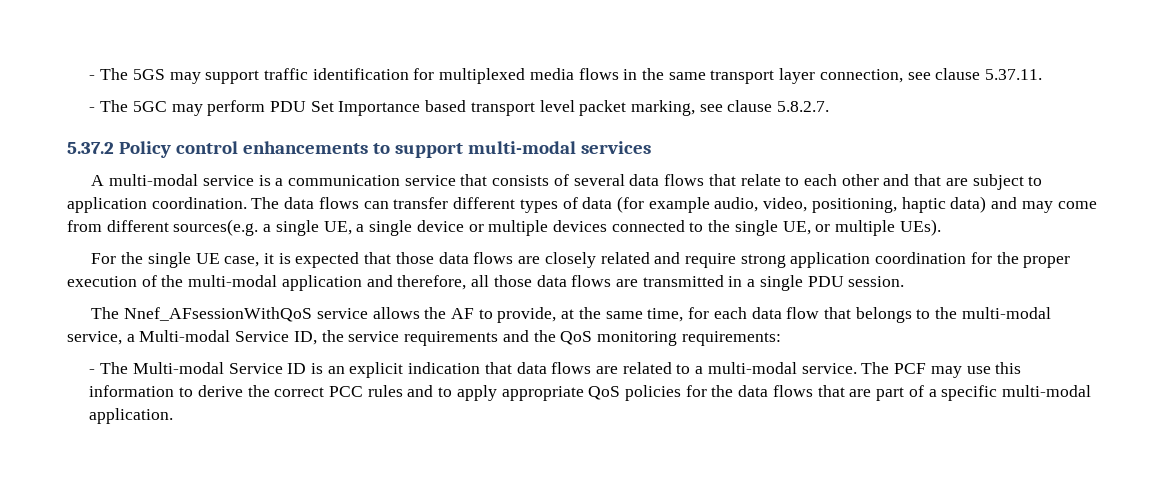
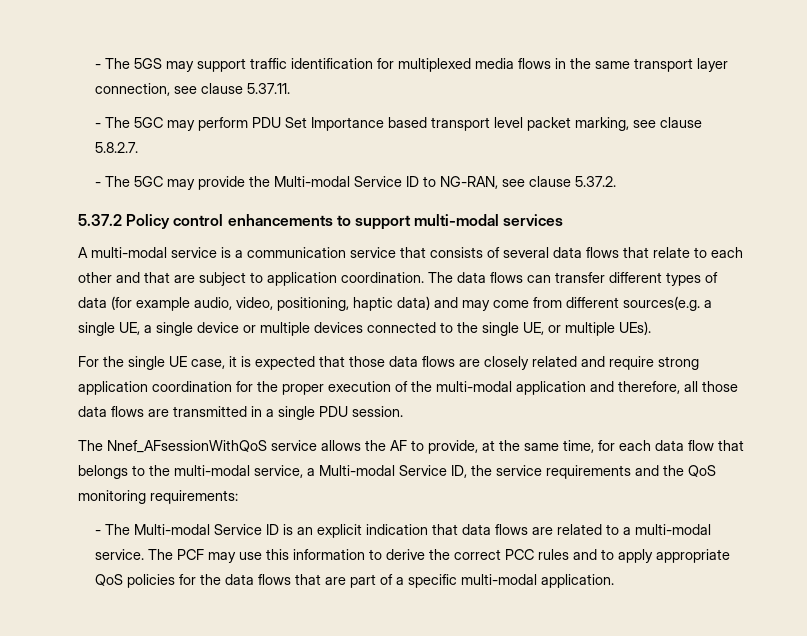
(830, 106) none -> [94,176,616,190] // - The 5GC may provide the Multi-modal Service ID to NG-RAN, see clause 5.37.2.

